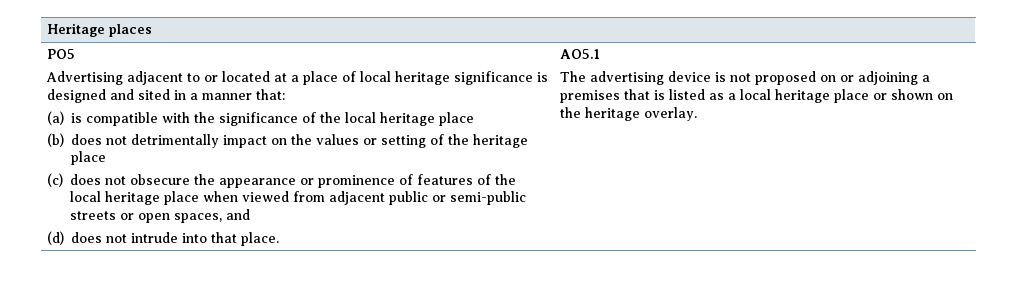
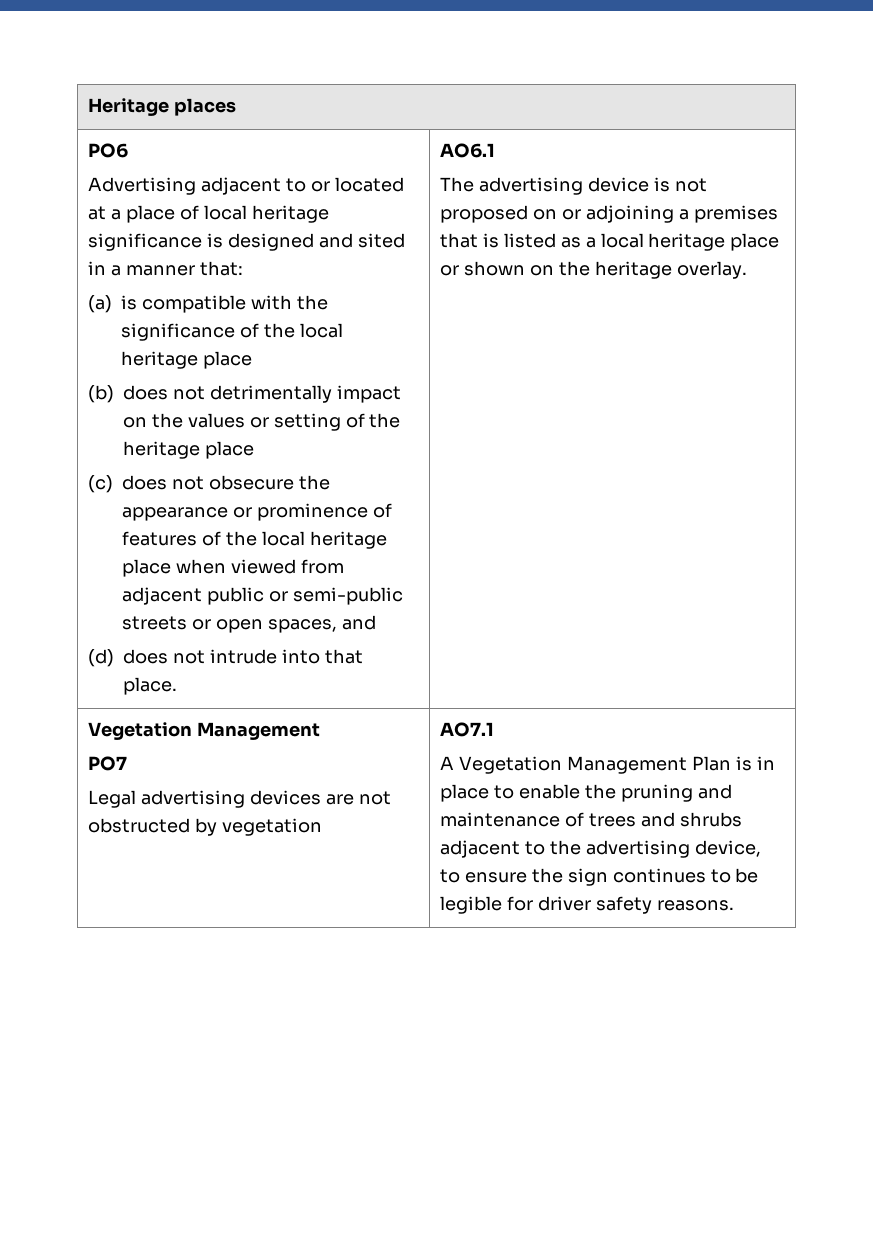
[46,49,75,59] PO5 -> [88,143,129,158] PO6
[559,49,600,59] AO5.1 -> [440,143,496,158] AO6.1
(697, 114) none -> [88,722,321,740] [88,756,128,771] [88,790,391,808] [88,818,322,836] [440,722,495,737] [440,756,775,774] [440,784,732,802] [440,812,742,827] [440,840,761,858] [440,868,759,886] [440,896,734,914] // Vegetation Management // PO7 // Legal advertising devices are not obstructed by vegetation | AO7.1 // A Vegetation Management Plan is in place to enable the pruning and maintenance of trees and shrubs adjacent to the advertising device, to ensure the sign continues to be legible for driver safety reasons.

